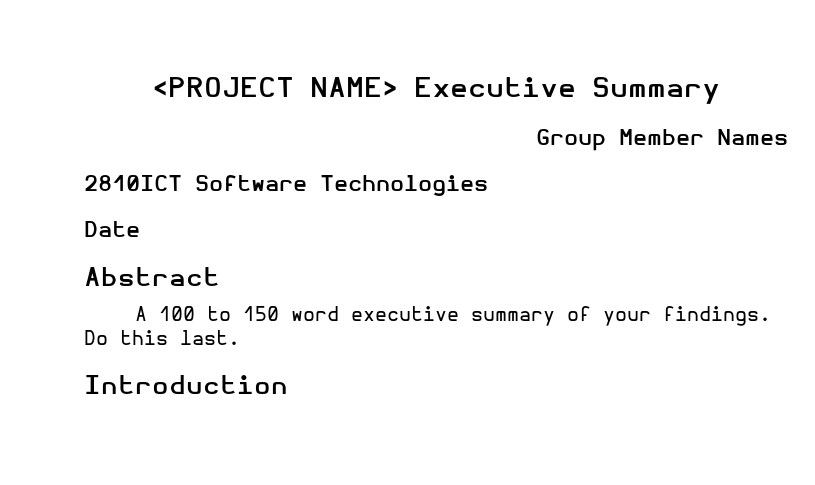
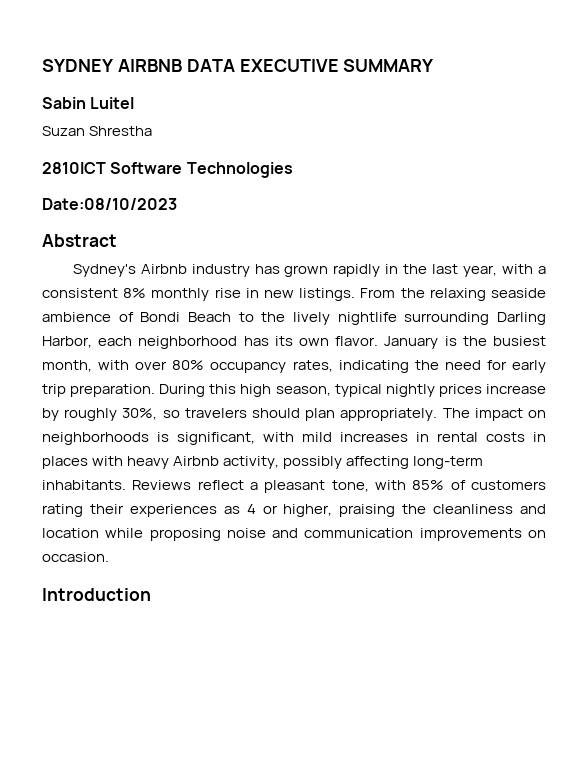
[152,77,720,104] [536,129,788,151] <PROJECT NAME> Executive Summary // Group Member Names -> [42,59,434,72] [42,97,135,109] [42,126,153,136] SYDNEY AIRBNB DATA EXECUTIVE SUMMARY // Sabin Luitel // Suzan Shrestha
[84,221,140,237] Date -> [42,198,177,210] Date:08/10/2023
[134,306,771,326] [84,330,240,345] A 100 to 150 word executive summary of your findings. Do this last. -> [72,264,547,277] [42,288,546,301] [42,312,546,325] [42,336,546,349] [42,360,547,373] [42,384,546,397] [42,408,546,421] [42,432,546,445] [42,456,484,469] [42,480,546,493] [42,504,546,517] [42,528,546,541] [42,552,109,562] Sydney's Airbnb industry has grown rapidly in the last year, with a consistent 8% monthly rise in new listings. From the relaxing seaside ambience of Bondi Beach to the lively nightlife surrounding Darling Harbor, each neighborhood has its own flavor. January is the busiest month, with over 80% occupancy rates, indicating the need for early trip preparation. During this high season, typical nightly prices increase by roughly 30%, so travelers should plan appropriately. The impact on neighborhoods is significant, with mild increases in rental costs in places with heavy Airbnb activity, possibly affecting long-term inhabitants. Reviews reflect a pleasant tone, with 85% of customers rating their experiences as 4 or higher, praising the cleanliness and location while proposing noise and communication improvements on occasion.

